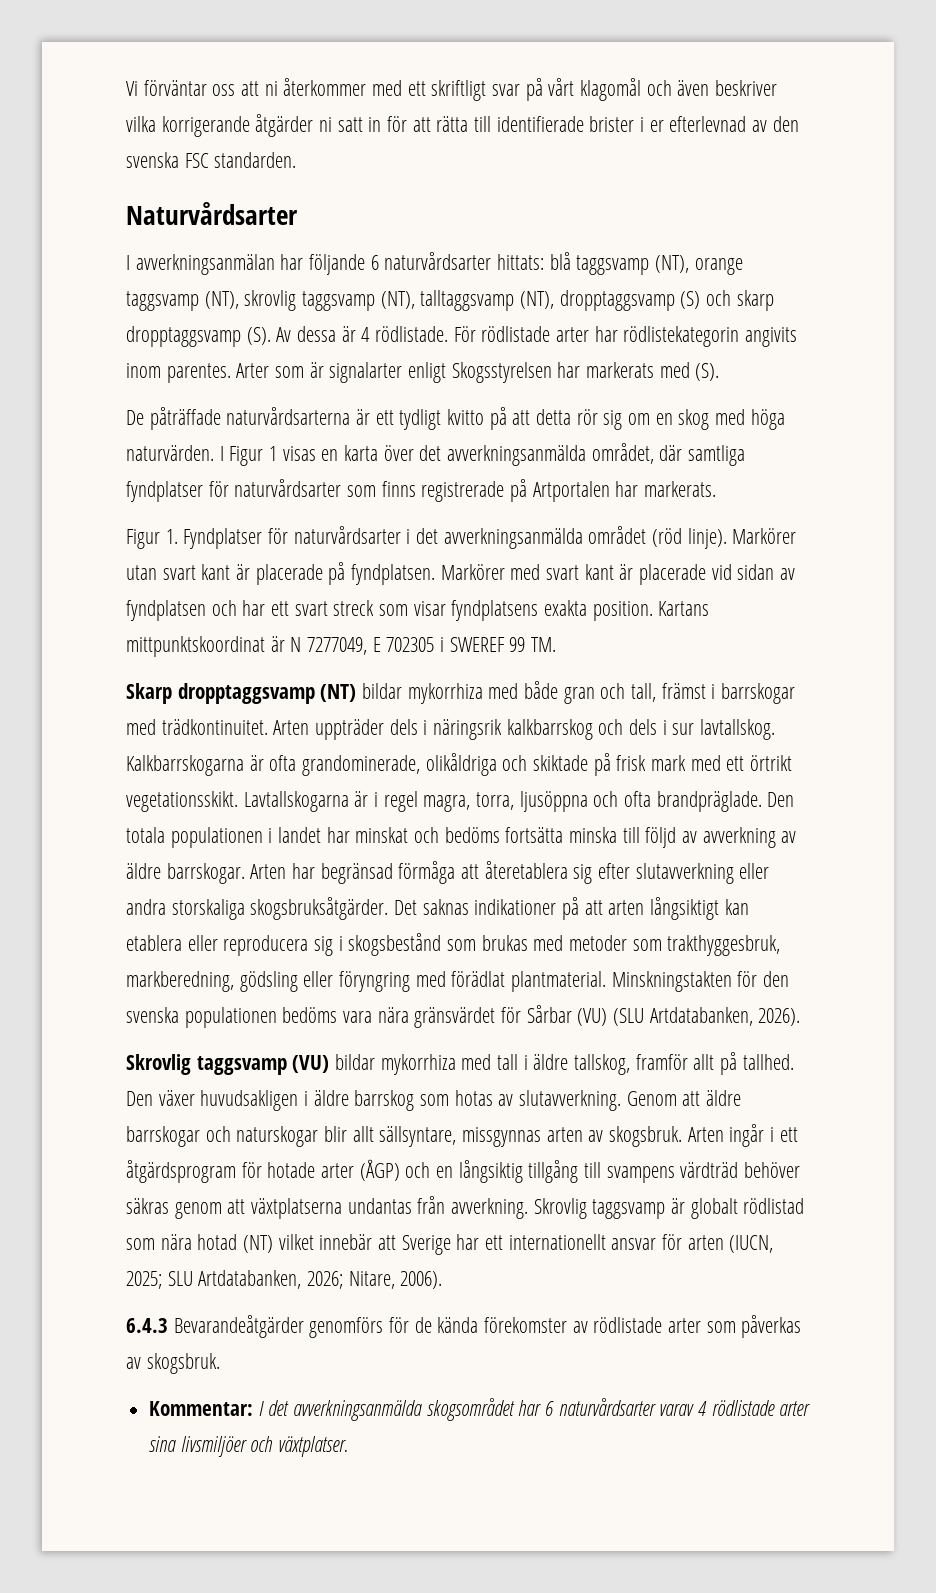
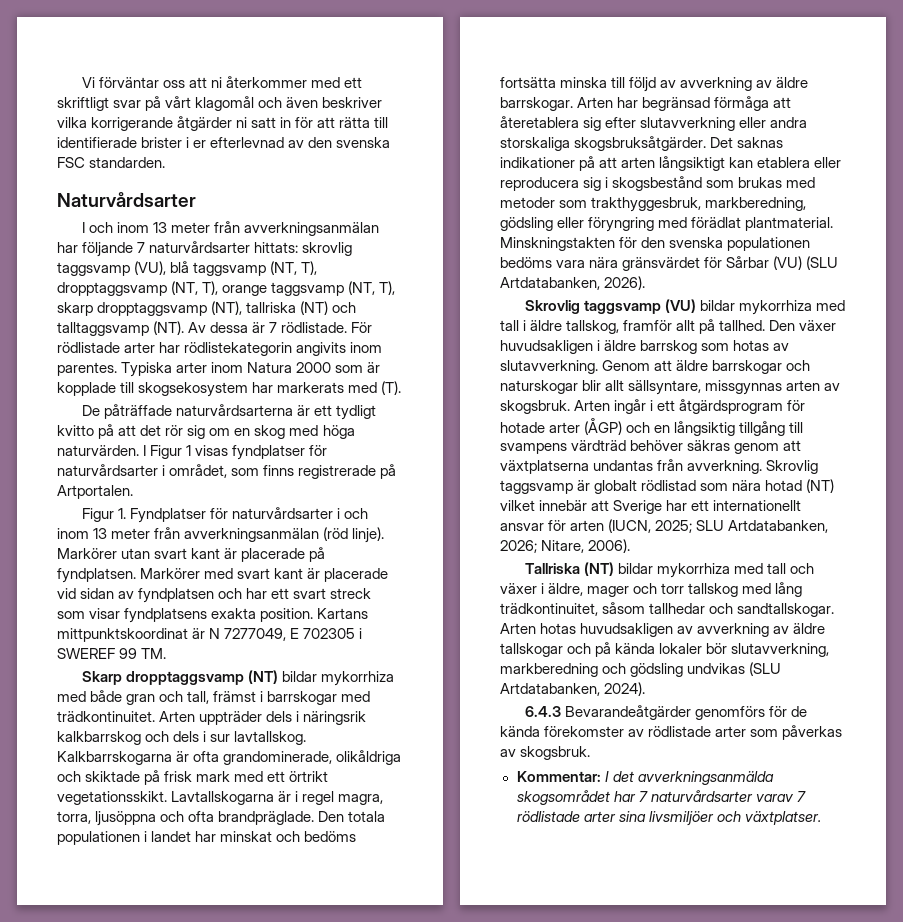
(130, 262) none -> [89,221,241,233] och inom 13 meter från
[370,255,379,270] 6 -> [137,242,146,253] 7
[549,252,743,275] [126,290,774,311] [126,326,271,347] blå taggsvamp (NT), orange taggsvamp (NT), skrovlig taggsvamp (NT), talltaggsvamp (NT), dropptaggsvamp (S) och skarp dropptaggsvamp (S). -> [302,242,353,256] [57,261,318,276] [57,281,396,296] [57,301,357,316] [57,321,185,336] skrovlig taggsvamp (VU), blå taggsvamp (NT, T), dropptaggsvamp (NT, T), orange taggsvamp (NT, T), skarp dropptaggsvamp (NT), tallriska (NT) och talltaggsvamp (NT).
[361,327,371,342] 4 -> [269,322,278,333] 7
[236,362,552,383] Arter som är signalarter enligt Skogsstyrelsen -> [121,362,381,377] [57,382,249,397] Typiska arter inom Natura 2000 som är kopplade till skogsekosystem
[695,363,720,381] (S). -> [381,381,402,395] (T).
[536,409,572,425] detta -> [140,425,162,436] det
[321,443,746,466] en karta över det avverkningsanmälda området, där samtliga -> (229, 450) none
(342, 488) none -> [162,464,228,478] i området,
[532,481,717,502] Artportalen har markerats. -> [57,485,133,499] Artportalen.
[416,526,647,549] det avverkningsanmälda området -> [344,508,369,519] [57,527,320,542] och inom 13 meter från avverkningsanmälan
(443, 1280) none -> [525,562,815,578] [500,582,803,597] [500,602,835,617] [500,623,826,637] [500,642,830,657] [500,662,782,677] [500,682,646,696] // Tallriska (NT) bildar mykorrhiza med tall och växer i äldre, mager och torr tallskog med lång trädkontinuitet, såsom tallhedar och sandtallskogar. Arten hotas huvudsakligen av avverkning av äldre tallskogar och på kända lokaler bör slutavverkning, markberedning och gödsling undvikas (SLU Artdatabanken, 2024).
[545,1401,555,1416] 6 -> [638,791,648,802] 7
[698,1401,708,1416] 4 -> [796,791,806,802] 7

